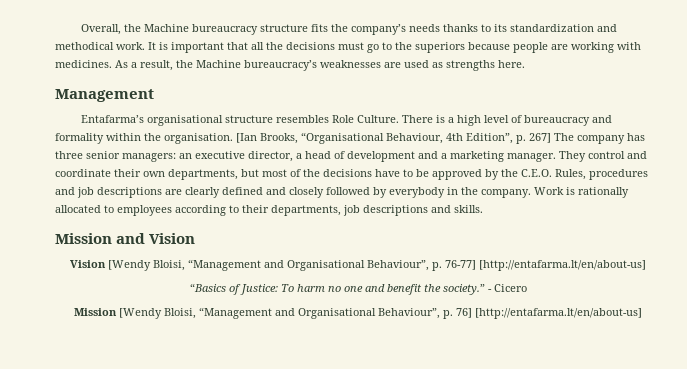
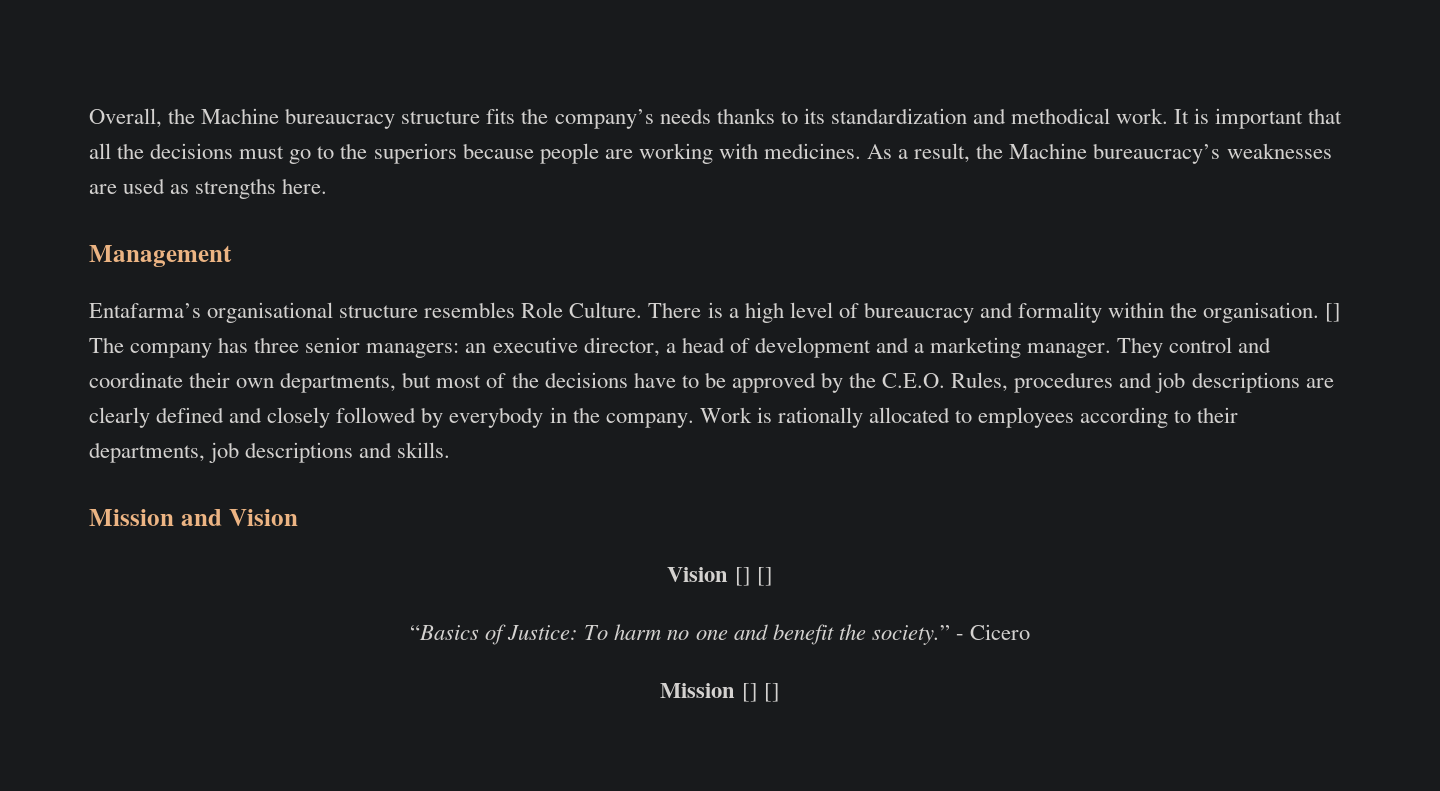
[236,132,551,144] [Ian Brooks, “Organisational Behaviour, 4th Edition”, p. 267] -> [1325,303,1342,322] []
[108,259,646,271] [Wendy Bloisi, “Management and Organisational Behaviour”, p. 76-77] [http://entafarma.lt/en/about-us] -> [734,567,773,586] [] []
[119,307,642,319] [Wendy Bloisi, “Management and Organisational Behaviour”, p. 76] [http://entafarma.lt/en/about-us] -> [741,683,780,702] [] []

